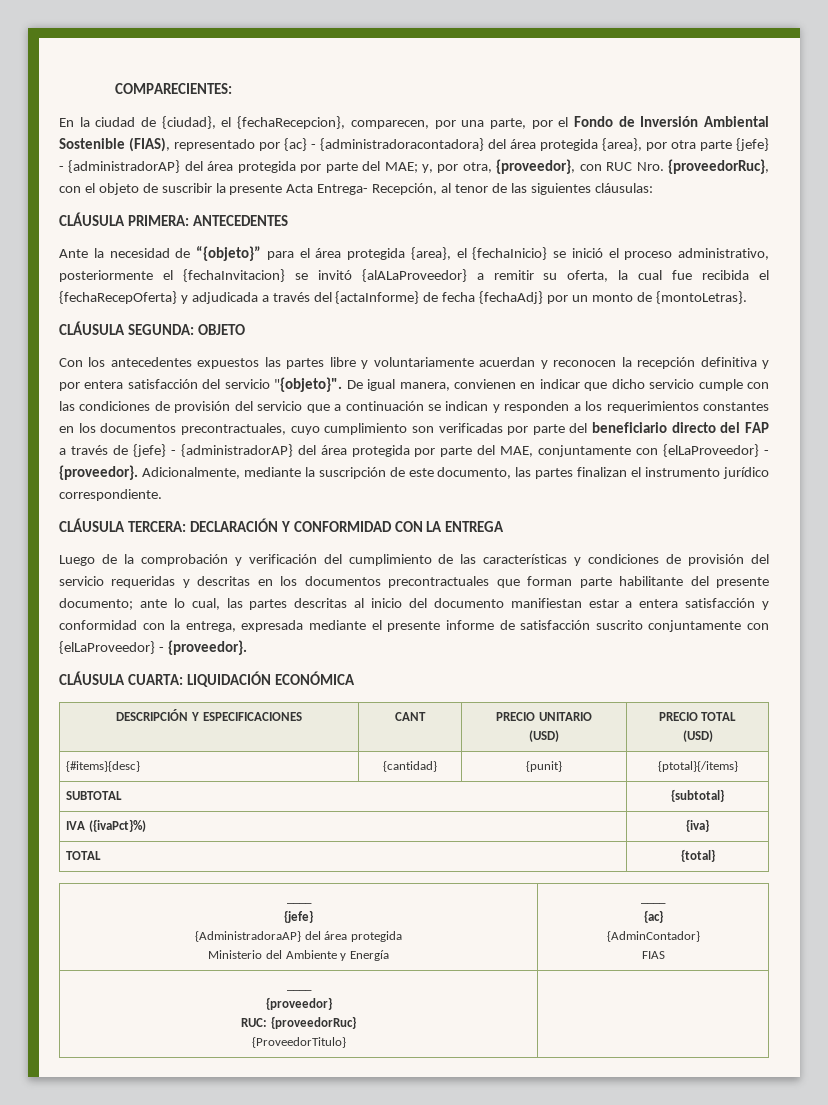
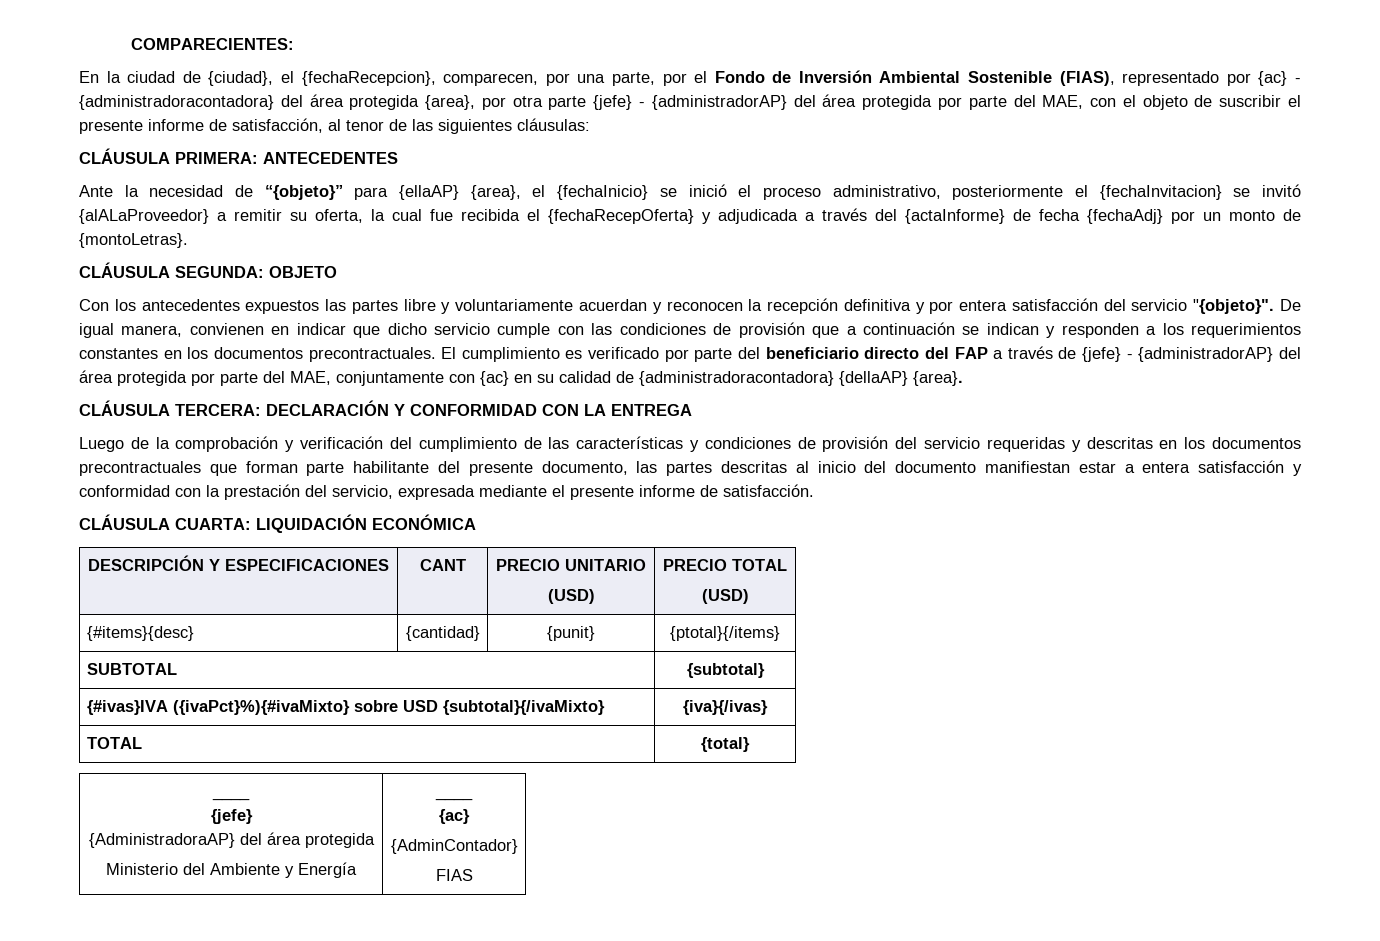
[384,159,769,174] MAE; y, por otra, {proveedor}, con RUC Nro. {proveedorRuc}, -> [1042,95,1084,109] MAE,
[215,183,438,195] la presente Acta Entrega- Recepción, -> [1288,95,1301,107] [79,118,323,134] el presente informe de satisfacción,
[299,248,405,260] el área protegida -> [399,185,460,200] {ellaAP}
[234,401,303,411] del servicio -> (805, 330) none
[180,423,503,435] precontractuales, cuyo cumplimiento son verificadas -> [308,347,660,362] precontractuales. El cumplimiento es verificado
[663,444,769,457] [59,465,769,480] [59,489,162,501] {elLaProveedor} - {proveedor}. Adicionalmente, mediante la suscripción de este documento, las partes finalizan el instrumento jurídico correspondiente. -> [480,371,963,386] {ac} en su calidad de {administradoracontadora} {dellaAP} {area}.
[59,598,220,610] documento; ante lo cual, -> [541,461,628,475] documento,
[185,621,236,632] entrega, -> [224,484,393,500] prestación del servicio,
[520,620,770,632] [59,640,247,655] satisfacción suscrito conjuntamente con {elLaProveedor} - {proveedor}. -> [723,484,814,497] satisfacción.
[66,819,146,832] [686,819,709,832] IVA ({ivaPct}%) | {iva} -> [86,700,605,715] [683,700,768,715] {#ivas}IVA ({ivaPct}%){#ivaMixto} sobre USD {subtotal}{/ivaMixto} | {iva}{/ivas}
[286,989,312,991] [265,997,332,1010] [241,1016,356,1029] [251,1037,346,1048] // ____ // {proveedor} // RUC: {proveedorRuc} // {ProveedorTitulo} | -> (473, 875) none

